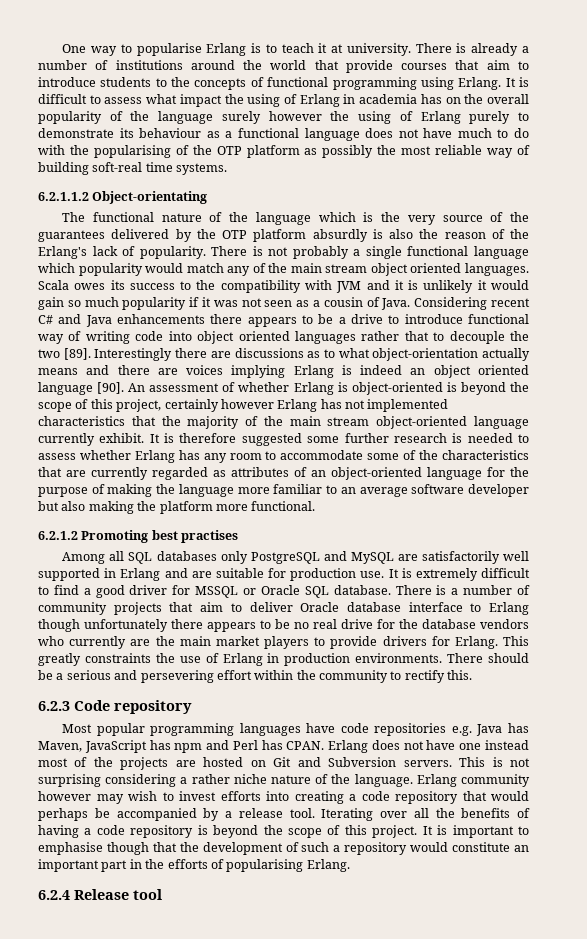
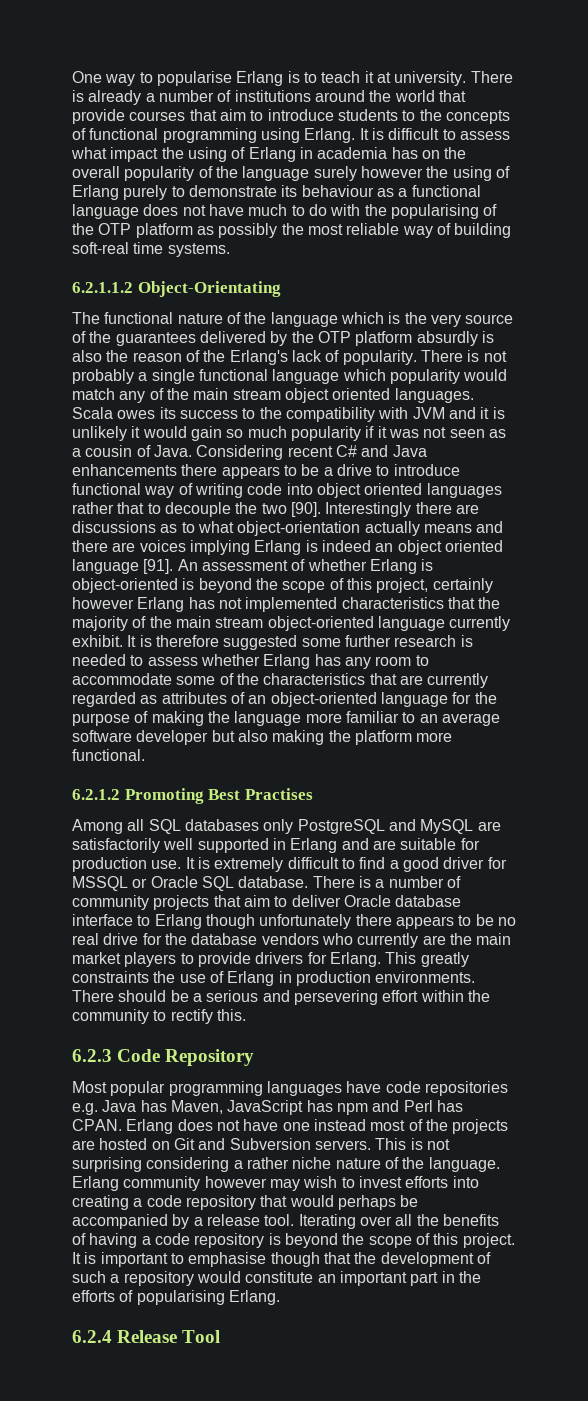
[92,191,208,204] Object-orientating -> [137,281,281,297] Object-Orientating
[63,348,91,360] [89]. -> [290,502,321,517] [90].
[97,382,125,394] [90]. -> [143,559,174,574] [91].
[151,530,239,543] best practises -> [208,788,313,800] Best Practises
[114,700,192,714] repository -> [165,1049,255,1066] Repository
[133,889,162,900] tool -> [182,1330,221,1343] Tool

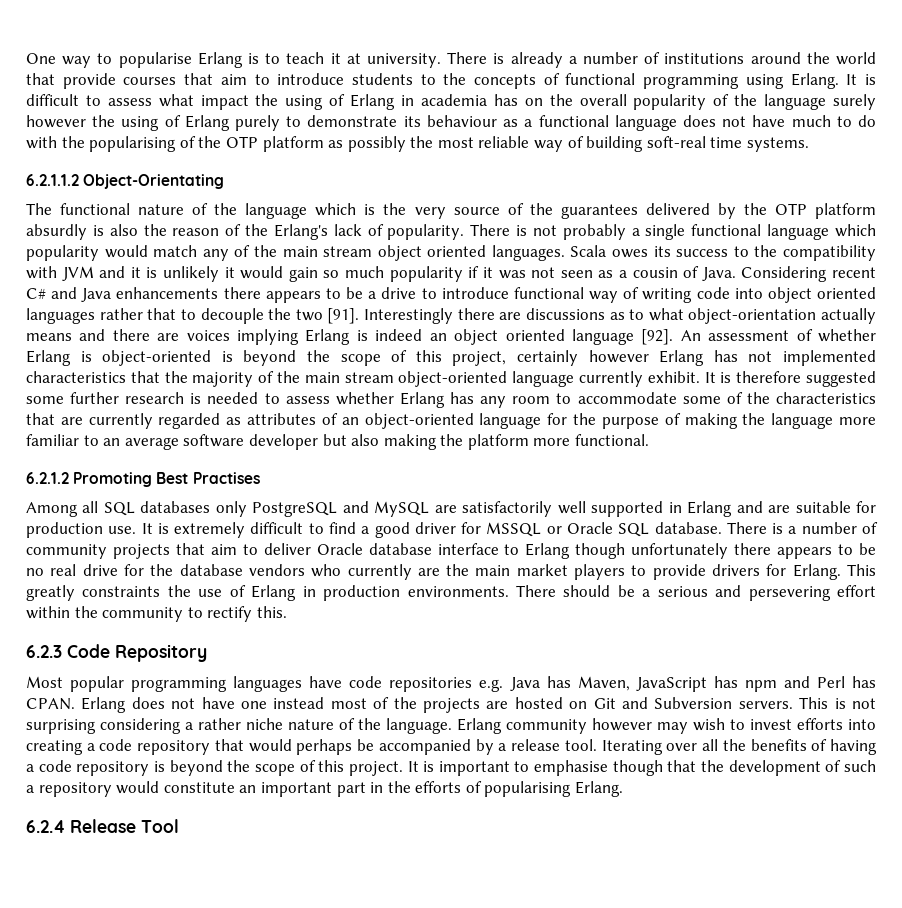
[290,502,321,517] [90]. -> [327,308,360,324] [91].
[143,559,174,574] [91]. -> [641,329,674,345] [92].

